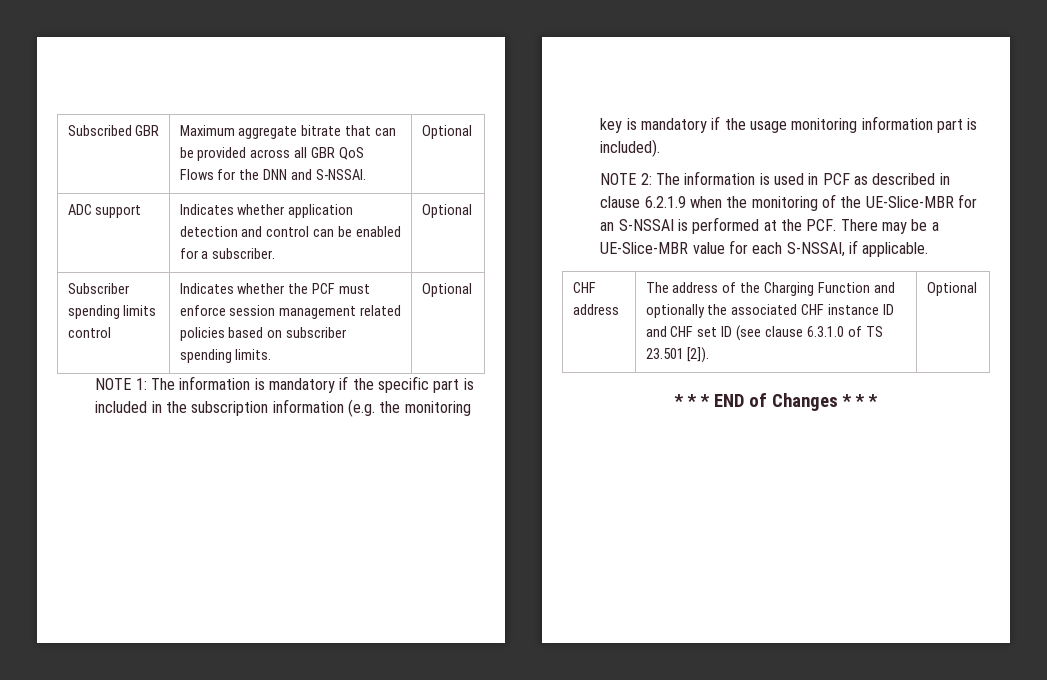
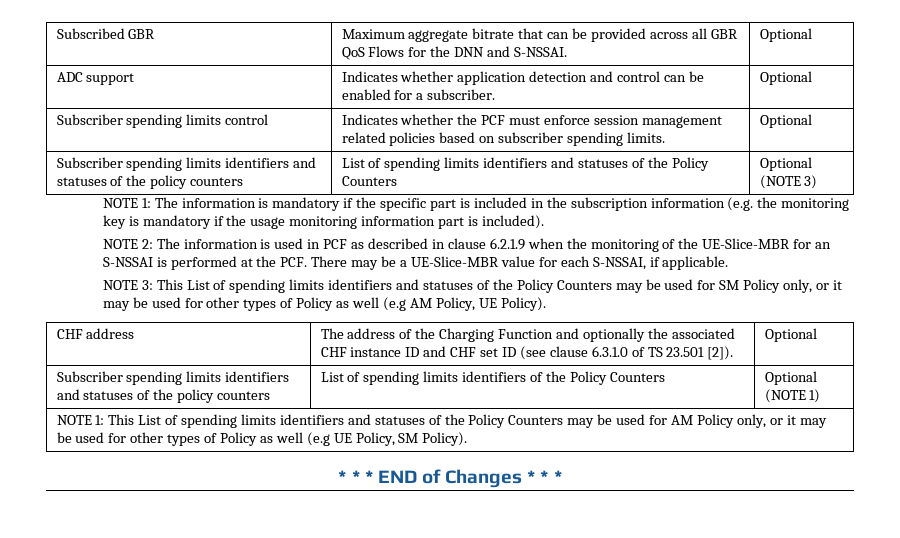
(472, 290) none -> [56,157,317,171] [56,175,244,189] [341,157,709,171] [341,176,397,186] [759,157,812,171] [759,175,818,189] // Subscriber spending limits identifiers and statuses of the policy counters | List of spending limits identifiers and statuses of the Policy Counters | Optional (NOTE 3)
(929, 249) none -> [102,279,842,293] [102,297,546,311] // NOTE 3: This List of spending limits identifiers and statuses of the Policy Counters may be used for SM Policy only, or it may be used for other types of Policy as well (e.g AM Policy, UE Policy).
(977, 289) none -> [56,371,290,385] [56,389,271,403] [320,371,665,385] [764,371,817,385] [764,389,821,403] [56,414,827,428] [56,432,468,446] // Subscriber spending limits identifiers and statuses of the policy counters | List of spending limits identifiers of the Policy Counters | Optional (NOTE 1) // NOTE 1: This List of spending limits identifiers and statuses of the Policy Counters may be used for AM Policy only, or it may be used for other types of Policy as well (e.g UE Policy, SM Policy).

